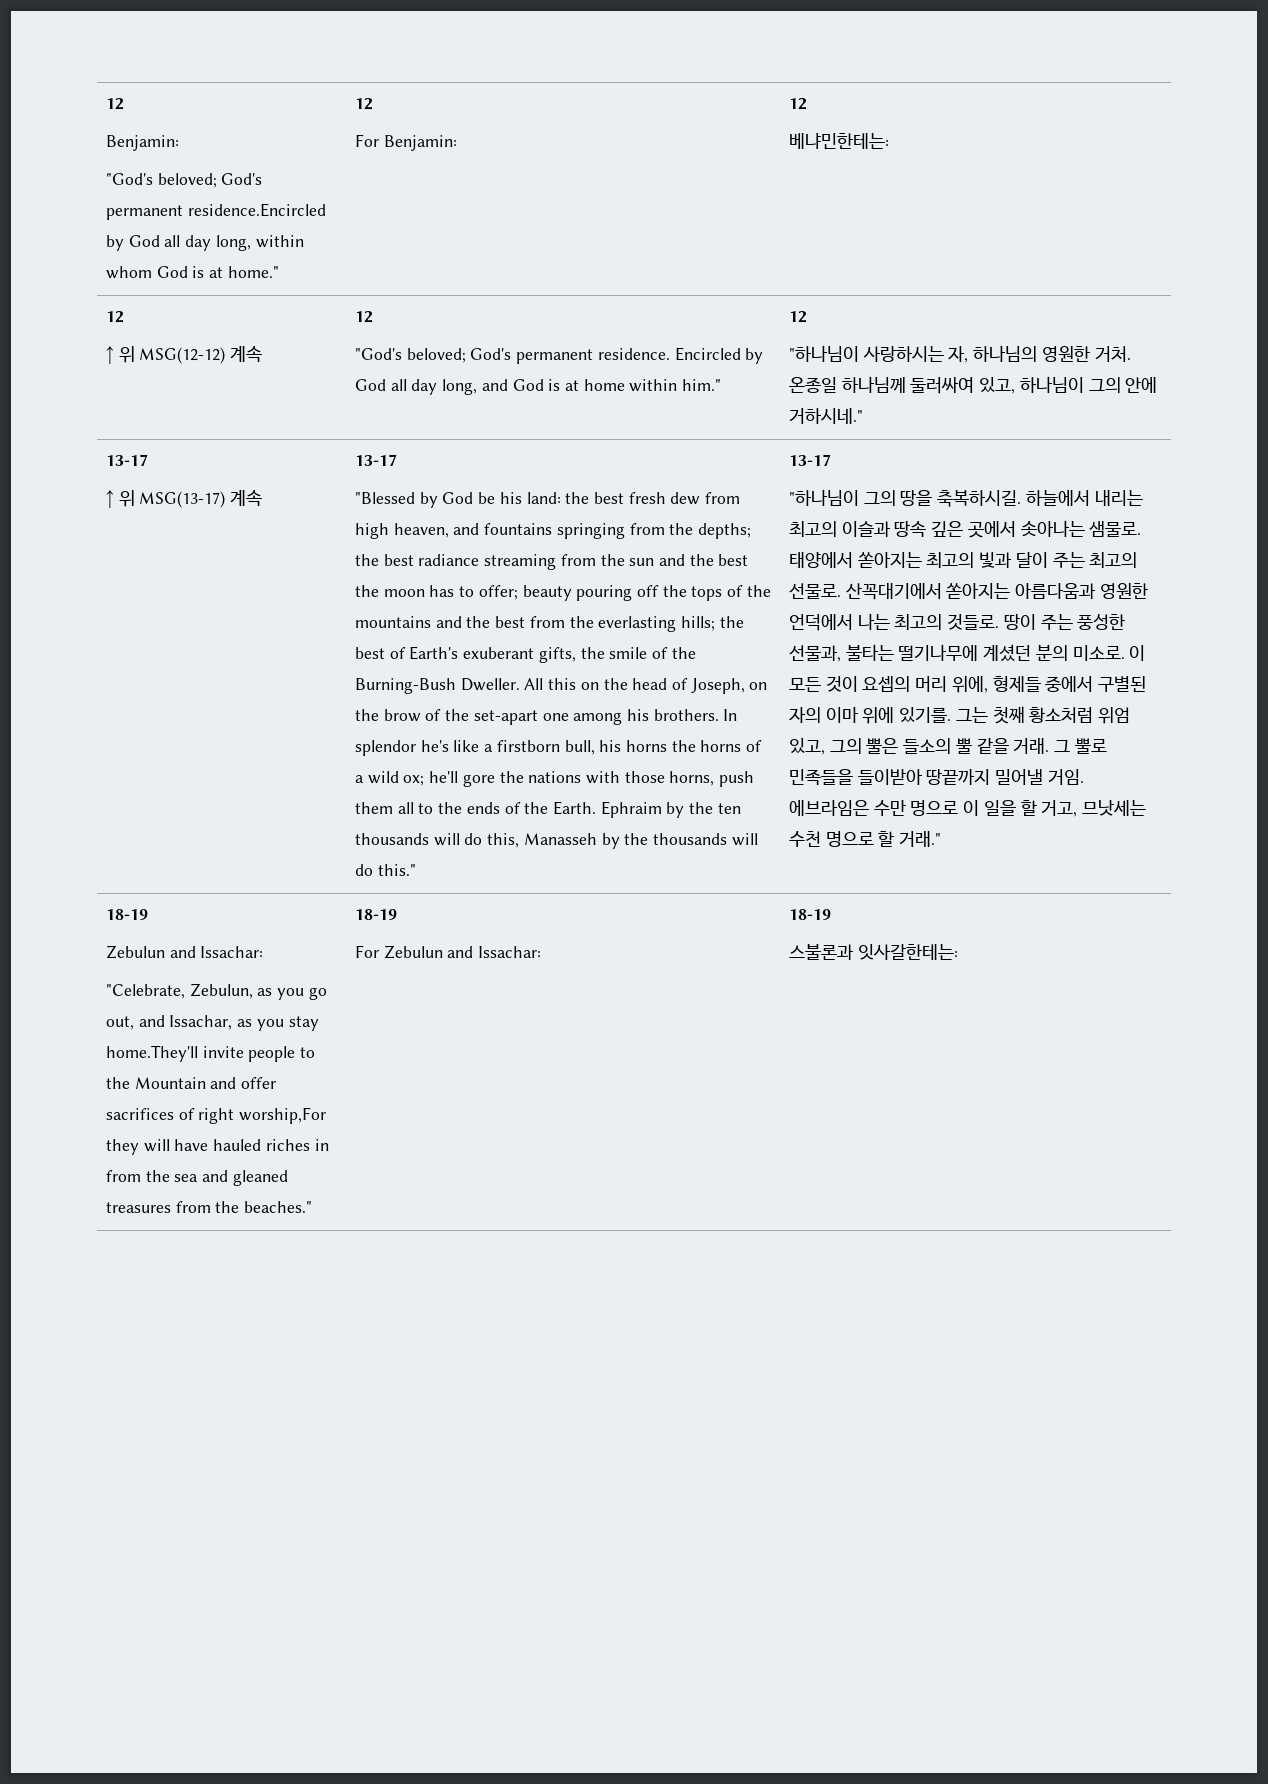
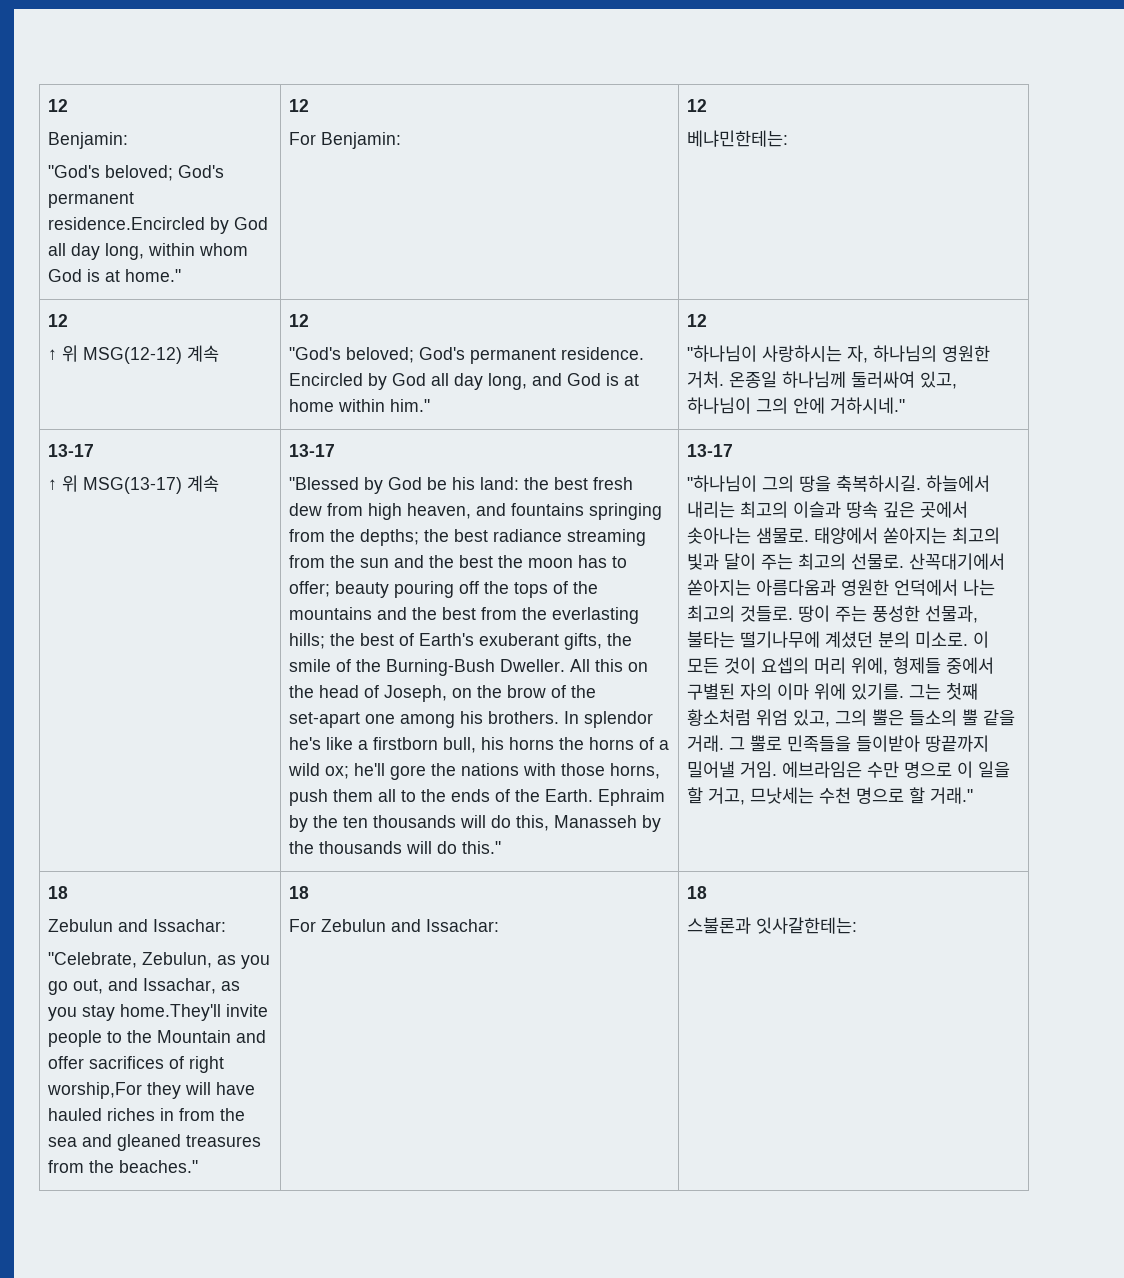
[105,909,148,920] 18-19 -> [47,886,68,899] 18
[354,909,397,920] 18-19 -> [288,886,309,899] 18
[788,909,831,920] 18-19 -> [686,886,707,899] 18

